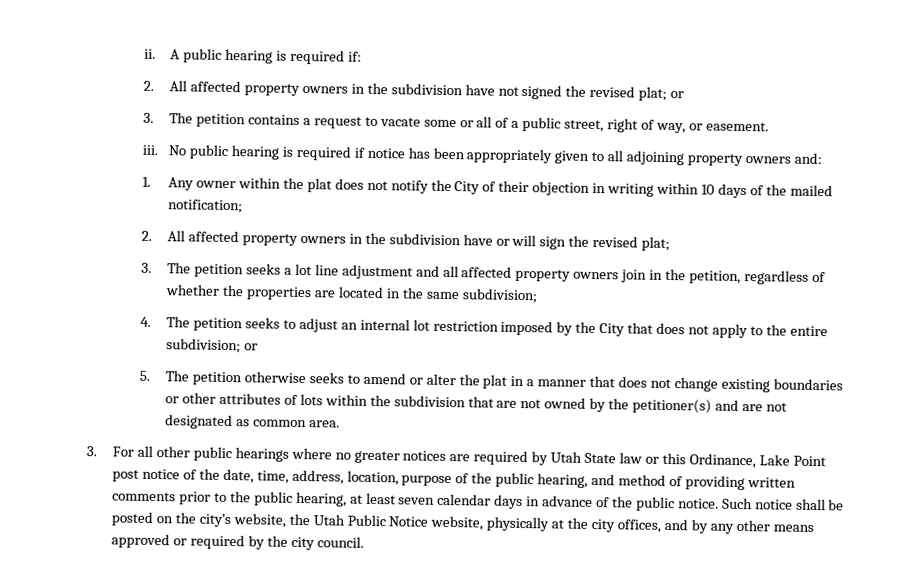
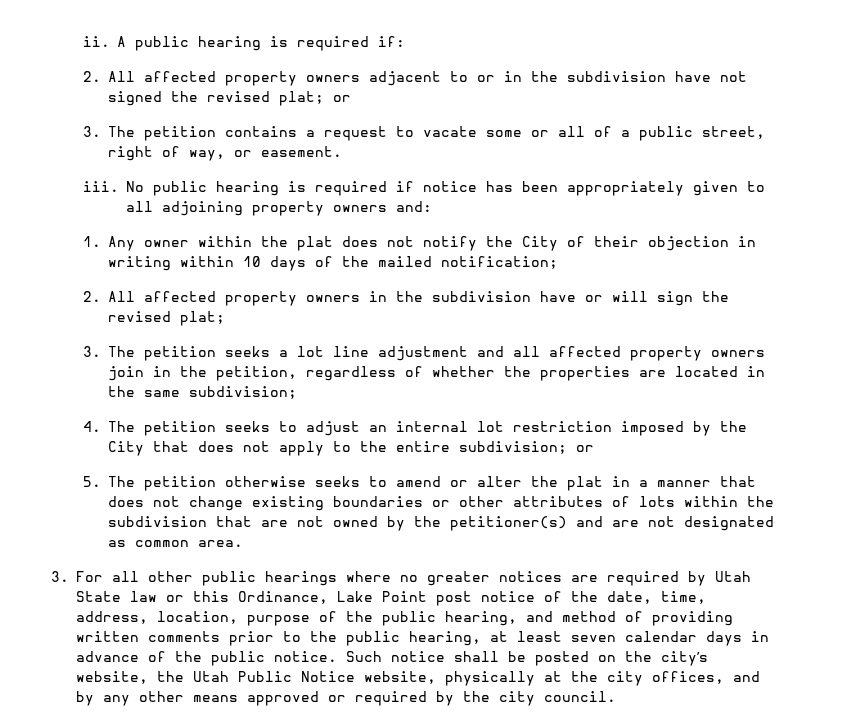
(348, 89) none -> [369,71,496,86] adjacent to or

